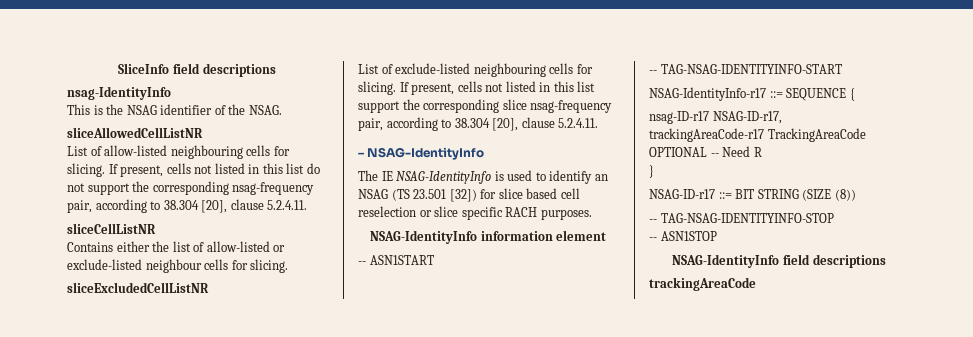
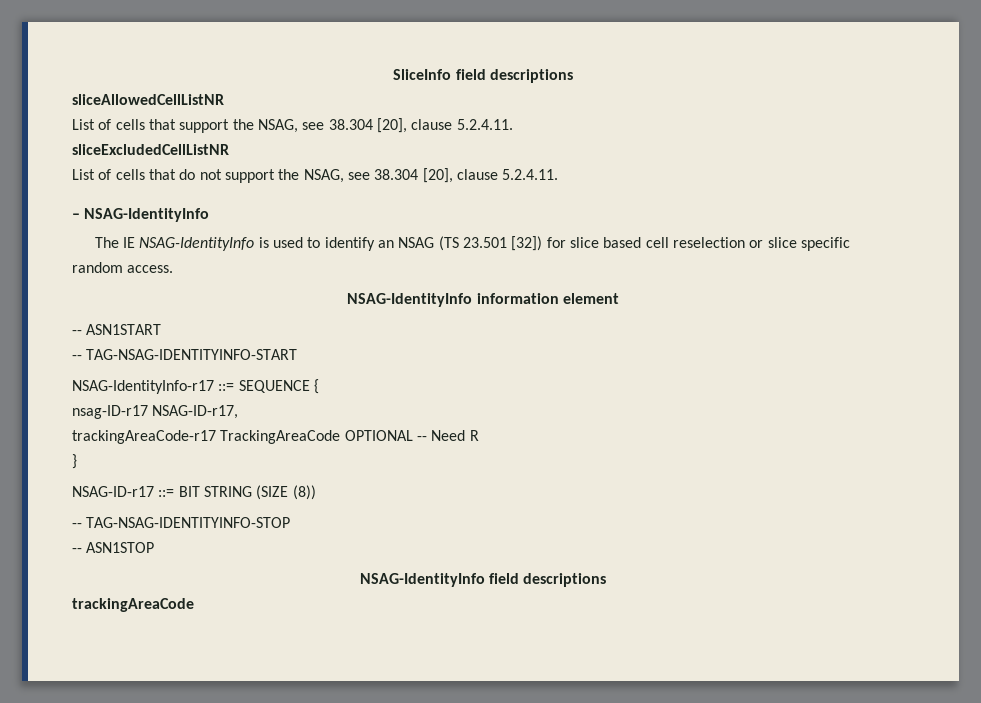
[67,86,171,100] [67,104,282,115] [67,127,203,138] [67,145,290,159] [67,163,320,177] [67,181,315,195] [67,199,308,213] [67,223,156,234] [67,241,286,252] [67,259,289,273] [67,282,209,293] [358,63,593,77] [358,81,596,95] [358,99,613,113] [358,117,452,131] nsag-IdentityInfo // This is the NSAG identifier of the NSAG. // sliceAllowedCellListNR // List of allow-listed neighbouring cells for slicing. If present, cells not listed in this list do not support the corresponding nsag-frequency pair, according to 38.304 [20], clause 5.2.4.11. // sliceCellListNR // Contains either the list of allow-listed or exclude-listed neighbour cells for slicing. // sliceExcludedCellListNR // List of exclude-listed neighbouring cells for slicing. If present, cells not listed in this list support the corresponding slice nsag-frequency pair, according to -> [72,94,224,105] [72,118,513,133] [72,144,229,155] [72,169,370,183] sliceAllowedCellListNR // List of cells that support the NSAG, see 38.304 [20], clause 5.2.4.11. // sliceExcludedCellListNR // List of cells that do not support the NSAG, see
[505,207,592,220] RACH purposes. -> [72,262,174,273] random access.

